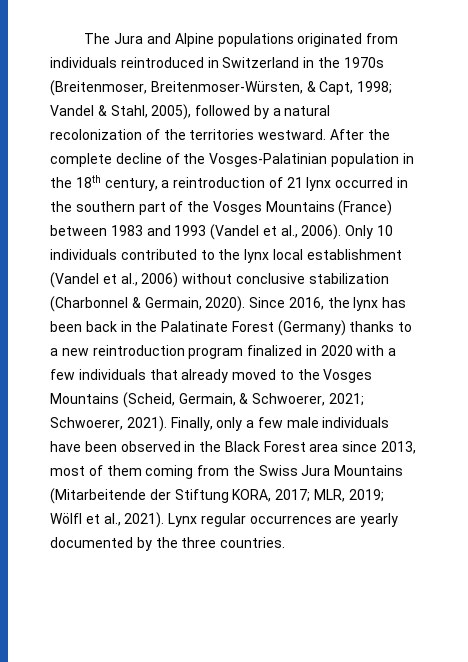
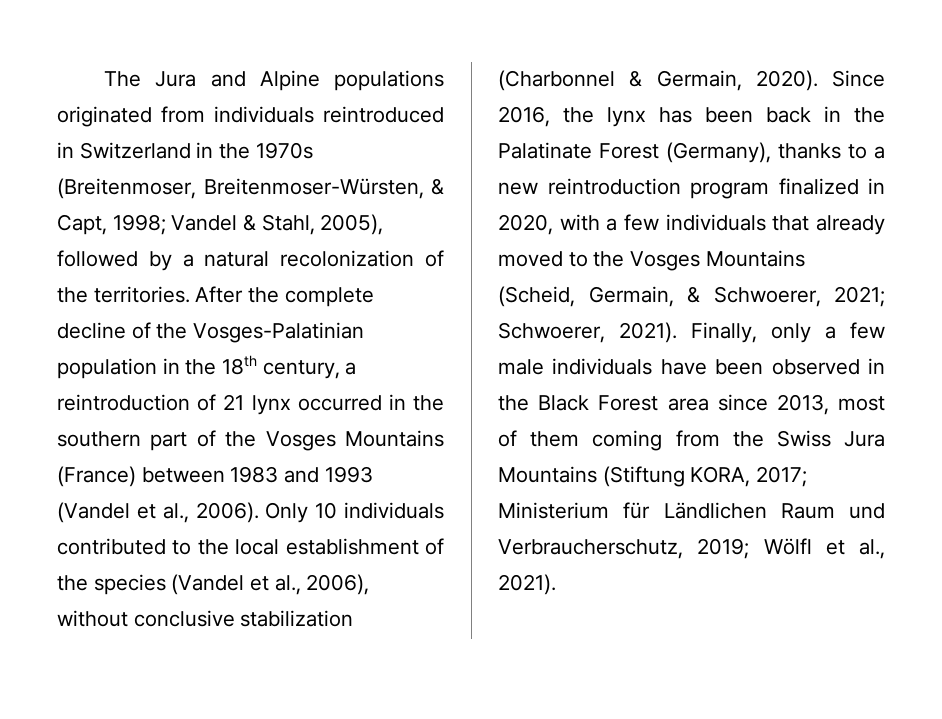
[189,129,327,140] territories westward. -> [93,286,190,303] territories.
[244,249,270,263] lynx -> (229, 547) none
[50,272,179,288] (Vandel et al., 2006) -> [425,538,444,555] [57,574,370,595] of the species (Vandel et al., 2006),
[277,320,346,336] (Germany) -> [666,142,771,163] (Germany),
[320,345,353,356] 2020 -> [498,214,553,235] 2020,
[50,488,345,504] (Mitarbeitende der Stiftung KORA, 2017; MLR, -> [602,466,808,487] [498,502,885,519] [498,539,683,559] (Stiftung KORA, 2017; Ministerium für Ländlichen Raum und Verbraucherschutz,
[168,513,399,527] [50,537,286,551] Lynx regular occurrences are yearly documented by the three countries. -> (556, 584) none

